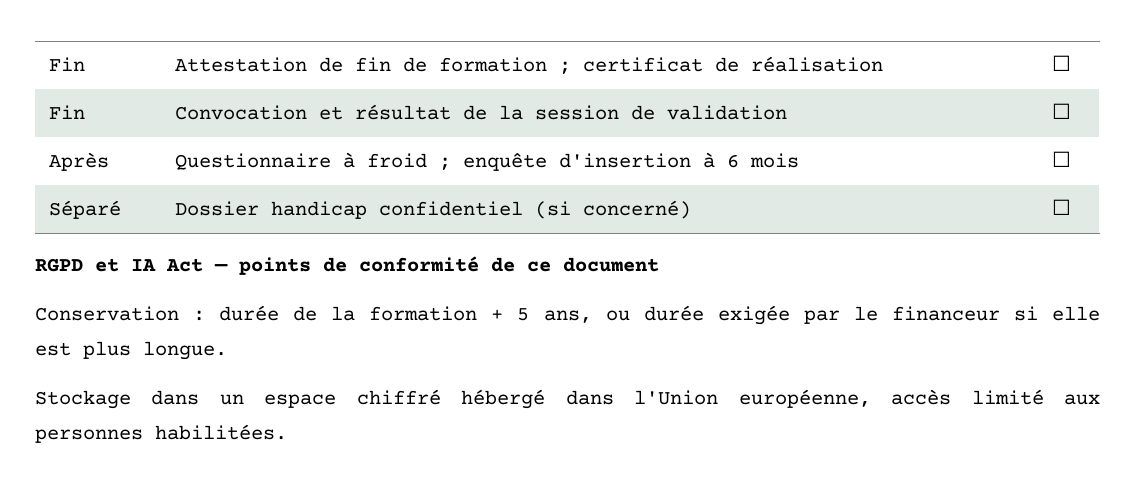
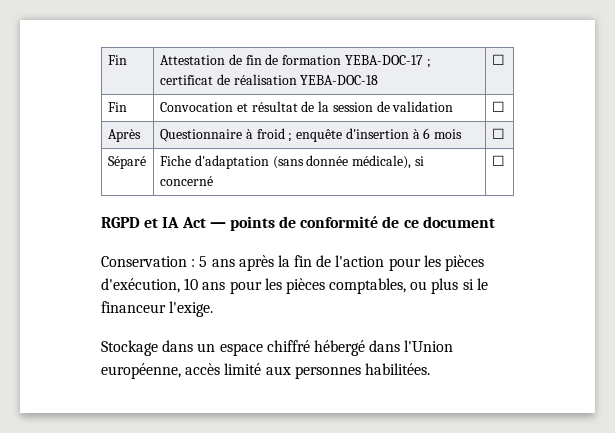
(547, 64) none -> [344,55,423,65] YEBA-DOC-17
(883, 64) none -> [300,75,379,85] YEBA-DOC-18
[174,200,691,219] Dossier handicap confidentiel (si concerné) -> [159,155,424,169] [159,176,213,186] Fiche d'adaptation (sans donnée médicale), si concerné
[219,305,1100,325] [35,341,227,360] durée de la formation + 5 ans, ou durée exigée par le financeur si elle est plus longue. -> [199,255,485,271] [101,278,488,294] [101,301,214,317] 5 ans après la fin de l'action pour les pièces d'exécution, 10 ans pour les pièces comptables, ou plus si le financeur l'exige.

